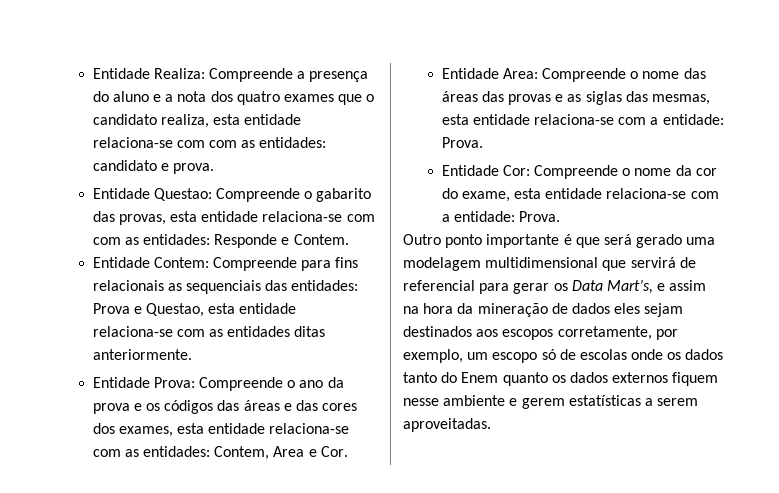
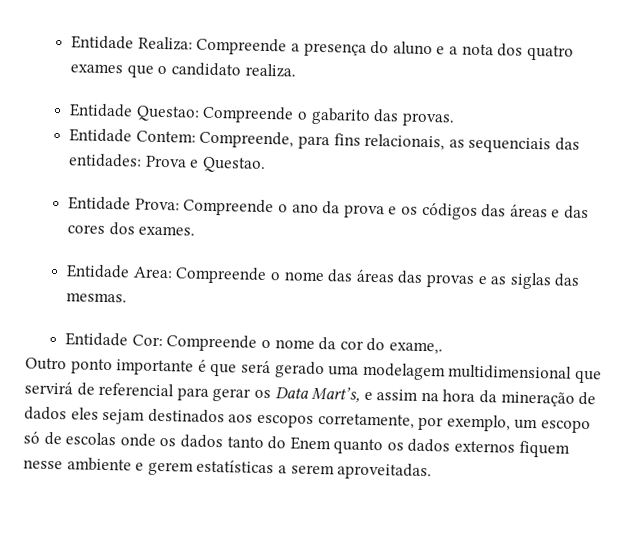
[160,114,302,128] [92,137,327,148] [92,160,214,174] realiza, esta entidade relaciona-se com com as entidades: candidato e prova. -> [244,63,296,78] realiza.
[118,211,375,225] [92,234,349,248] provas, esta entidade relaciona-se com com as entidades: Responde e Contem. -> [401,112,455,127] provas.
[212,257,297,271] Compreende -> [199,130,295,149] Compreende,
[92,280,164,291] relacionais -> [364,133,446,151] relacionais,
[145,303,297,317] [92,326,326,337] [92,349,192,360] Questao, esta entidade relaciona-se com as entidades ditas anteriormente. -> [202,156,267,173] Questao.
[118,423,350,437] [92,446,348,460] exames, esta entidade relaciona-se com as entidades: Contem, Area e Cor. -> [138,225,196,236] exames.
[651,94,710,105] [441,114,724,125] [441,137,483,148] mesmas, esta entidade relaciona-se com a entidade: Prova. -> [66,292,128,303] mesmas.
[461,188,719,202] [441,211,560,222] exame, esta entidade relaciona-se com a entidade: Prova. -> [389,341,444,355] exame,.

